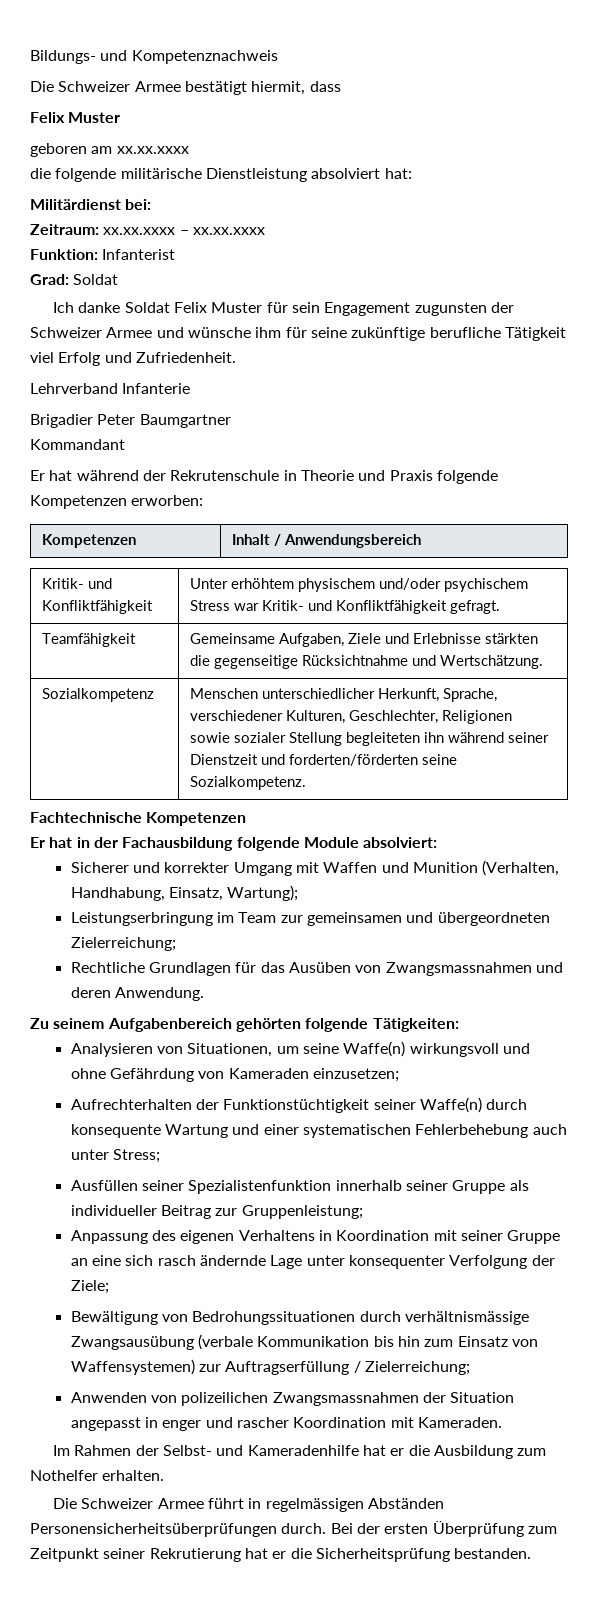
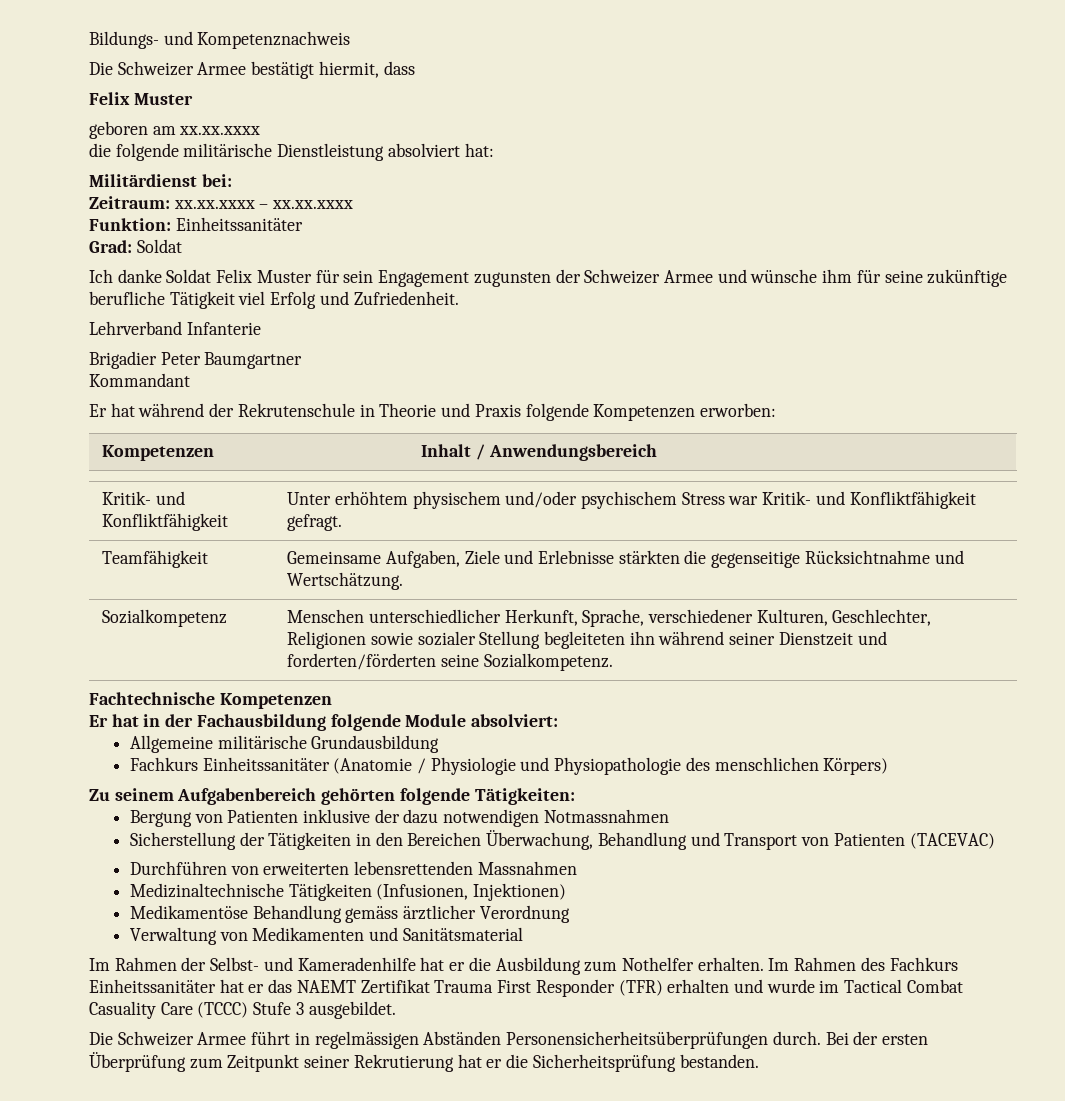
[102,249,176,260] Infanterist -> [175,217,303,231] Einheitssanitäter
[70,860,560,876] [70,885,299,901] [70,912,550,926] [70,937,176,951] [70,962,563,976] [70,987,204,1001] Sicherer und korrekter Umgang mit Waffen und Munition (Verhalten, Handhabung, Einsatz, Wartung); // Leistungserbringung im Team zur gemeinsamen und übergeordneten Zielerreichung; // Rechtliche Grundlagen für das Ausüben von Zwangsmassnahmen und deren Anwendung. -> [129,735,440,753] [129,757,889,775] Allgemeine militärische Grundausbildung // Fachkurs Einheitssanitäter (Anatomie / Physiologie und Physiopathologie des menschlichen Körpers)
[70,1041,530,1057] [70,1068,399,1082] [70,1097,528,1113] [70,1124,567,1138] [70,1149,160,1163] [70,1180,529,1194] [70,1205,363,1219] [70,1230,561,1244] [70,1255,555,1269] [70,1280,109,1294] [70,1311,529,1325] [70,1334,538,1350] [70,1359,470,1375] [70,1392,515,1406] [70,1417,502,1431] Analysieren von Situationen, um seine Waffe(n) wirkungsvoll und ohne Gefährdung von Kameraden einzusetzen; // Aufrechterhalten der Funktionstüchtigkeit seiner Waffe(n) durch konsequente Wartung und einer systematischen Fehlerbehebung auch unter Stress; // Ausfüllen seiner Spezialistenfunktion innerhalb seiner Gruppe als individueller Beitrag zur Gruppenleistung; // Anpassung des eigenen Verhaltens in Koordination mit seiner Gruppe an eine sich rasch ändernde Lage unter konsequenter Verfolgung der Ziele; // Bewältigung von Bedrohungssituationen durch verhältnismässige Zwangsausübung (verbale Kommunikation bis hin zum Einsatz von Waffensystemen) zur Auftragserfüllung / Zielerreichung; // Anwenden von polizeilichen Zwangsmassnahmen der Situation angepasst in enger und rascher Koordination mit Kameraden. -> [129,809,669,827] [129,830,995,850] [129,861,577,875] [129,883,567,901] [129,905,570,923] [129,927,523,945] Bergung von Patienten inklusive der dazu notwendigen Notmassnahmen // Sicherstellung der Tätigkeiten in den Bereichen Überwachung, Behandlung und Transport von Patienten (TACEVAC) // Durchführen von erweiterten lebensrettenden Massnahmen // Medizinaltechnische Tätigkeiten (Infusionen, Injektionen) // Medikamentöse Behandlung gemäss ärztlicher Verordnung // Verwaltung von Medikamenten und Sanitätsmaterial
(165, 1475) none -> [768,957,958,971] [89,979,963,997] [89,1001,396,1019] Im Rahmen des Fachkurs Einheitssanitäter hat er das NAEMT Zertifikat Trauma First Responder (TFR) erhalten und wurde im Tactical Combat Casuality Care (TCCC) Stufe 3 ausgebildet.

